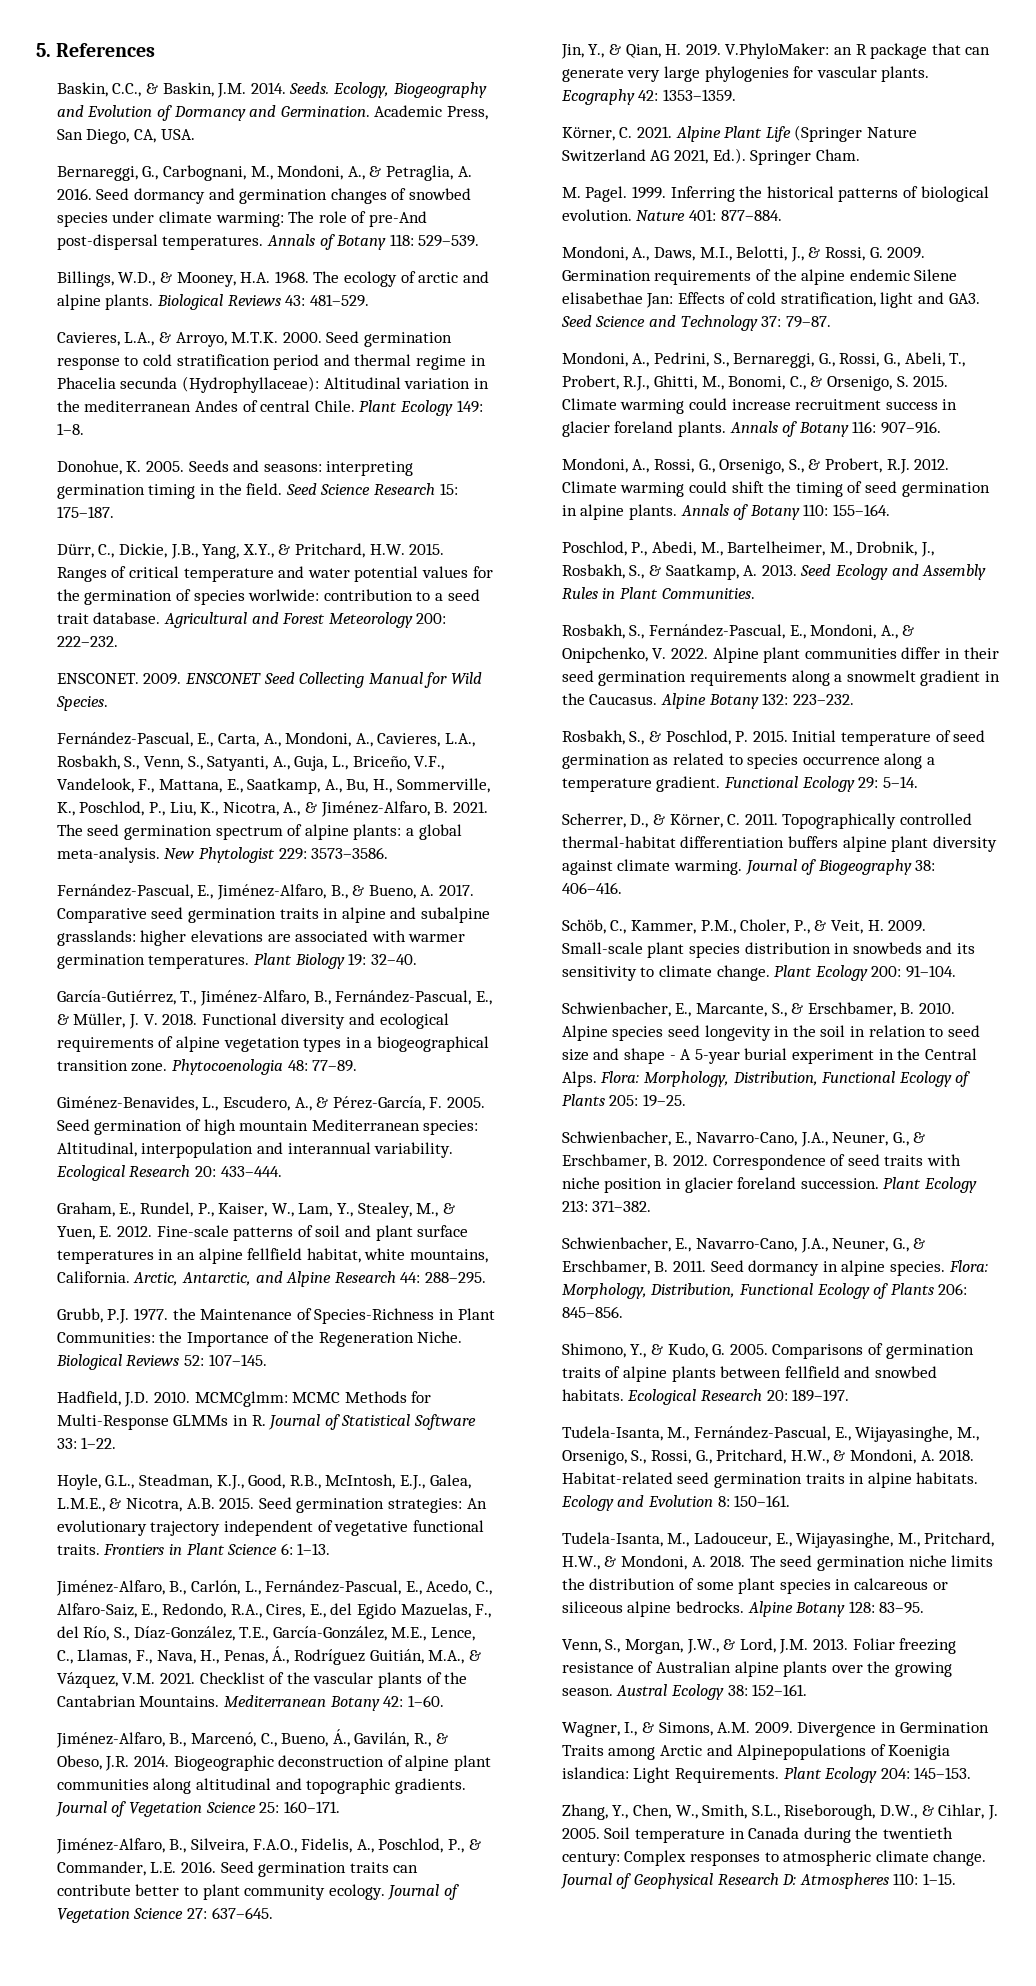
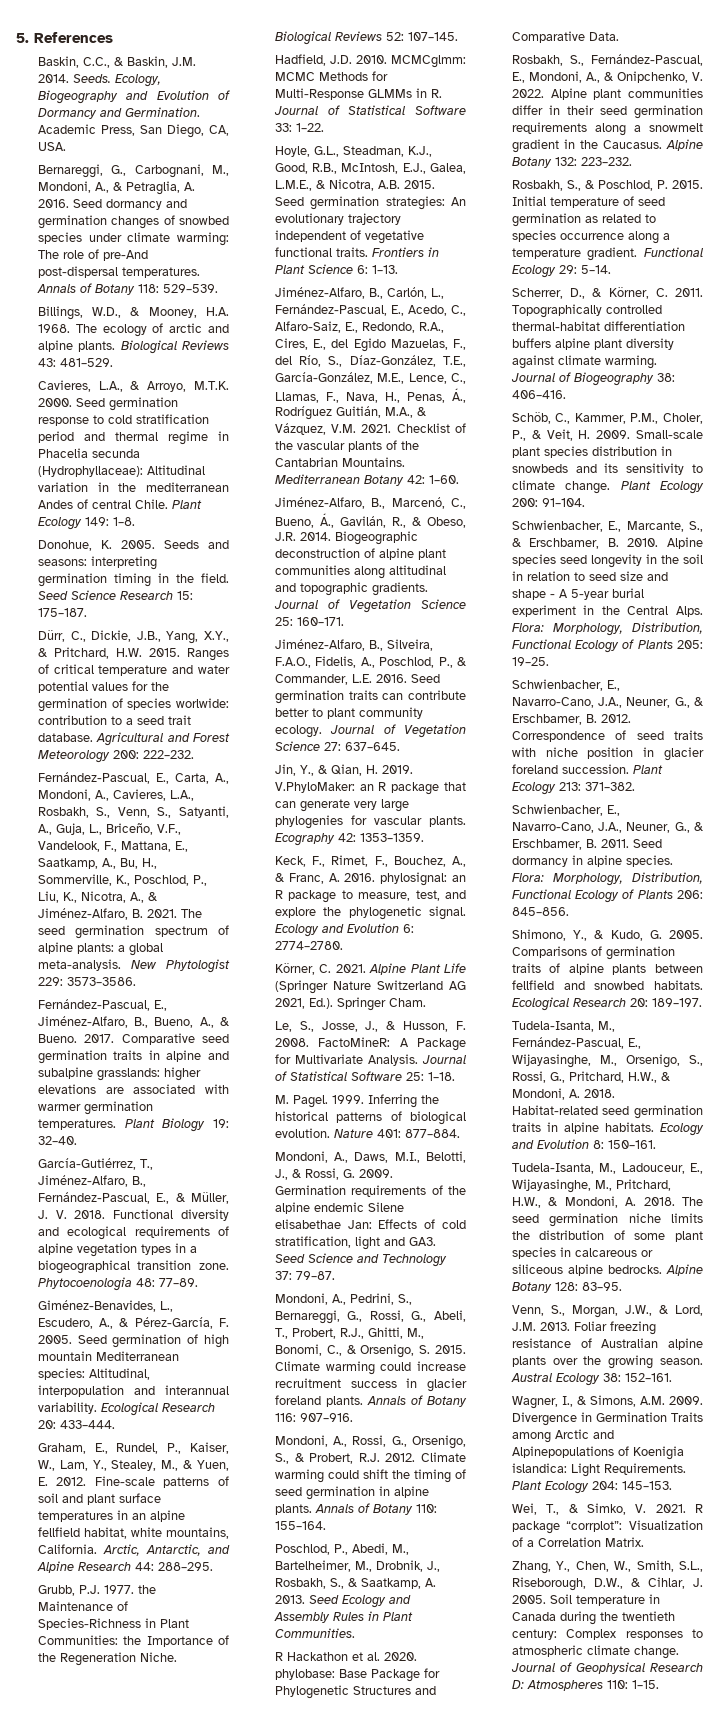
[56,672,483,688] [55,696,108,711] // ENSCONET. 2009. ENSCONET Seed Collecting Manual for Wild Species. -> (194, 754) none
[352,885,435,899] & Bueno, A. -> [154,1017,230,1028] [37,1034,77,1043] Bueno, A., & Bueno.
(737, 95) none -> [274,855,466,867] [274,872,466,886] [274,890,466,903] [274,906,466,920] [274,923,414,937] [274,941,343,950] // Keck, F., Rimet, F., Bouchez, A., & Franc, A. 2016. phylosignal: an R package to measure, test, and explore the phylogenetic signal. Ecology and Evolution 6: 2774–2780.
(860, 155) none -> [274,1021,467,1032] [274,1037,466,1051] [274,1054,467,1066] [274,1071,455,1081] // Le, S., Josse, J., & Husson, F. 2008. FactoMineR: A Package for Multivariate Analysis. Journal of Statistical Software 25: 1–18.
(755, 593) none -> [274,1652,417,1661] [274,1668,440,1682] [274,1685,436,1699] [511,31,619,43] // R Hackathon et al. 2020. phylobase: Base Package for Phylogenetic Structures and Comparative Data.
(972, 1773) none -> [511,1503,703,1515] [511,1520,703,1534] [511,1537,644,1547] // Wei, T., & Simko, V. 2021. R package “corrplot”: Visualization of a Correlation Matrix.

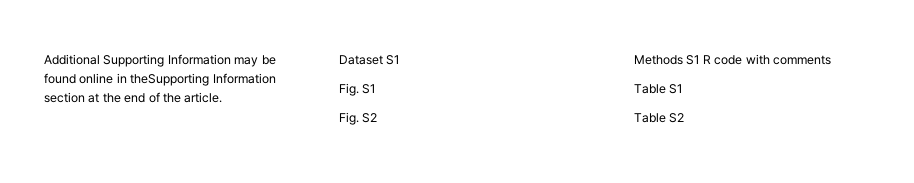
[16,32,113,43] [37,56,196,68] [37,74,161,87] [37,90,230,104] [37,107,200,119] [37,124,229,138] [37,142,66,151] [37,164,229,178] [37,181,195,195] [37,199,187,210] [37,215,229,229] [37,232,230,246] [37,249,148,261] [37,266,200,278] [36,283,218,295] [37,306,229,320] [37,323,230,337] [37,340,229,354] [37,358,113,367] [37,380,229,392] [37,397,178,411] [37,414,209,426] [37,431,229,445] [37,448,140,458] [37,465,205,477] [37,482,229,492] [37,499,202,509] [37,517,135,530] [37,540,229,551] [37,556,157,570] [37,573,229,587] [37,590,193,600] [37,608,87,617] [37,630,230,644] [37,647,229,661] [37,664,230,676] [37,681,169,693] [37,698,230,712] [37,715,191,725] [37,732,230,746] [37,750,194,763] [37,772,230,784] [37,789,194,801] [37,806,229,818] [37,823,181,835] [37,841,188,852] [37,858,157,869] [37,874,207,886] [37,891,158,903] [37,908,202,920] [37,925,229,939] [37,942,163,956] [37,959,230,973] [37,977,136,986] [37,999,167,1011] [37,1016,230,1028] [37,1033,229,1045] [37,1050,229,1064] [37,1067,201,1081] [37,1084,230,1094] [37,1101,153,1115] [37,1118,229,1132] [37,1136,77,1145] [37,1158,153,1170] [37,1175,146,1187] [37,1192,229,1204] [37,1209,229,1221] [37,1226,229,1240] [37,1243,197,1257] [37,1260,229,1274] [37,1277,198,1291] [37,1300,173,1312] [37,1317,229,1329] [37,1334,229,1348] [37,1351,179,1361] [37,1368,150,1380] [37,1385,229,1397] [37,1402,215,1416] [37,1420,115,1429] [37,1442,229,1454] [37,1460,230,1471] [37,1476,229,1488] [37,1493,161,1505] [37,1510,185,1522] [37,1527,229,1539] [37,1544,231,1556] [36,1561,213,1573] [37,1585,156,1596] [37,1601,128,1611] [37,1618,189,1630] [37,1635,229,1647] [37,1652,177,1666] [274,31,458,45] [274,54,466,68] [274,71,388,81] [274,88,442,100] [273,105,466,115] [274,123,324,132] [274,146,432,157] [274,163,466,174] [274,179,435,191] [274,196,466,210] [274,213,401,225] [274,230,424,244] [274,247,439,257] [274,264,398,274] [274,287,444,299] [274,304,466,316] [274,321,444,333] [274,338,466,352] [274,355,466,367] [274,372,466,384] [274,388,466,403] [274,406,427,420] [274,423,466,435] [274,440,419,452] [274,457,405,467] [274,474,459,486] [274,497,466,509] [274,513,466,528] [274,531,418,545] [274,548,446,560] [274,565,446,579] [274,582,428,596] [273,599,466,613] [274,617,344,626] [274,639,433,651] [274,656,467,668] [274,674,440,685] [274,690,466,704] [274,707,423,719] [274,724,466,738] [274,741,400,751] [274,764,413,776] [274,782,466,795] [274,799,409,812] [274,815,466,829] [274,833,424,846] [274,855,466,867] [274,872,466,886] [274,890,466,903] [274,906,466,920] [274,923,414,937] [274,941,343,950] [274,963,466,975] [274,980,466,994] [274,997,426,1011] [274,1021,467,1032] [274,1037,466,1051] [274,1054,467,1066] [274,1071,455,1081] [274,1094,439,1108] [274,1111,466,1125] [274,1128,460,1138] [274,1151,466,1163] [274,1168,393,1180] [274,1185,466,1197] [274,1202,404,1214] [274,1219,466,1229] [274,1236,436,1250] [274,1253,447,1267] [274,1271,335,1280] [274,1293,412,1305] [274,1310,466,1324] [274,1327,424,1339] [274,1344,466,1358] [274,1361,466,1375] [274,1378,467,1392] [274,1395,467,1407] [274,1413,353,1422] [274,1435,466,1449] [274,1452,466,1464] [274,1469,466,1483] [274,1486,429,1500] [274,1503,437,1515] [274,1521,326,1530] [274,1543,409,1555] [274,1560,440,1572] [274,1578,436,1589] [274,1595,411,1608] [273,1611,413,1623] [274,1628,355,1638] [274,1652,417,1661] [274,1668,440,1682] [274,1685,436,1699] [511,31,619,43] [511,54,703,66] [511,71,703,83] [511,88,703,100] [511,105,703,119] [511,122,703,136] [511,139,703,153] [511,157,632,168] [511,180,703,191] [511,196,665,208] [511,213,656,227] [511,230,670,244] [511,247,704,261] [511,265,611,278] [511,287,703,299] [511,304,662,318] [511,321,685,331] [511,338,674,350] [511,355,657,369] [510,372,675,386] [511,390,566,399] [511,412,703,424] [511,429,703,441] [511,446,672,458] [511,463,703,475] [511,480,704,494] [511,498,585,507] [511,520,703,532] [511,537,703,549] [511,554,703,568] [511,571,668,581] [511,588,644,600] [511,605,703,617] [511,622,703,636] [511,639,703,653] [511,657,549,666] [511,679,620,691] [511,697,704,708] [511,714,631,725] [511,730,703,742] [511,747,704,761] [511,764,663,774] [511,782,635,795] [511,804,620,816] [511,822,704,833] [511,839,662,850] [511,855,673,867] [511,872,703,886] [511,889,703,903] [511,907,569,916] [511,929,703,941] [511,946,675,960] [511,963,703,975] [511,980,703,990] [511,997,702,1011] [511,1021,615,1032] [511,1037,641,1049] [511,1054,703,1068] [511,1071,671,1083] [511,1088,615,1100] [511,1105,703,1119] [511,1122,704,1136] [511,1139,656,1149] [511,1163,703,1174] [511,1179,671,1193] [511,1196,703,1208] [511,1213,703,1227] [511,1230,703,1242] [511,1247,653,1259] [511,1264,703,1276] [511,1282,622,1293] [511,1305,703,1318] [511,1321,656,1335] [511,1338,703,1350] [511,1355,703,1369] [510,1373,672,1386] [511,1395,703,1409] [511,1412,703,1426] [511,1429,614,1443] [511,1446,684,1460] [511,1463,686,1477] [511,1481,672,1494] [511,1503,703,1515] [511,1520,703,1534] [511,1537,644,1547] [511,1560,703,1574] [511,1577,703,1591] [511,1594,660,1606] [511,1611,675,1625] [511,1629,703,1640] [511,1645,679,1659] [510,1662,703,1674] [511,1680,659,1691] 5. References // Baskin, C.C., & Baskin, J.M. 2014. Seeds. Ecology, Biogeography and Evolution of Dormancy and Germination. Academic Press, San Diego, CA, USA. // Bernareggi, G., Carbognani, M., Mondoni, A., & Petraglia, A. 2016. Seed dormancy and germination changes of snowbed species under climate warming: The role of pre-And post-dispersal temperatures. Annals of Botany 118: 529–539. // Billings, W.D., & Mooney, H.A. 1968. The ecology of arctic and alpine plants. Biological Reviews 43: 481–529. // Cavieres, L.A., & Arroyo, M.T.K. 2000. Seed germination response to cold stratification period and thermal regime in Phacelia secunda (Hydrophyllaceae): Altitudinal variation in the mediterranean Andes of central Chile. Plant Ecology 149: 1–8. // Donohue, K. 2005. Seeds and seasons: interpreting germination timing in the field. Seed Science Research 15: 175–187. // Dürr, C., Dickie, J.B., Yang, X.Y., & Pritchard, H.W. 2015. Ranges of critical temperature and water potential values for the germination of species worlwide: contribution to a seed trait database. Agricultural and Forest Meteorology 200: 222–232. // Fernández-Pascual, E., Carta, A., Mondoni, A., Cavieres, L.A., Rosbakh, S., Venn, S., Satyanti, A., Guja, L., Briceño, V.F., Vandelook, F., Mattana, E., Saatkamp, A., Bu, H., Sommerville, K., Poschlod, P., Liu, K., Nicotra, A., & Jiménez-Alfaro, B. 2021. The seed germination spectrum of alpine plants: a global meta-analysis. New Phytologist 229: 3573–3586. // Fernández-Pascual, E., Jiménez-Alfaro, B., Bueno, A., & Bueno. 2017. Comparative seed germination traits in alpine and subalpine grasslands: higher elevations are associated with warmer germination temperatures. Plant Biology 19: 32–40. // García-Gutiérrez, T., Jiménez-Alfaro, B., Fernández-Pascual, E., & Müller, J. V. 2018. Functional diversity and ecological requirements of alpine vegetation types in a biogeographical transition zone. Phytocoenologia 48: 77–89. // Giménez-Benavides, L., Escudero, A., & Pérez-García, F. 2005. Seed germination of high mountain Mediterranean species: Altitudinal, interpopulation and interannual variability. Ecological Research 20: 433–444. // Graham, E., Rundel, P., Kaiser, W., Lam, Y., Stealey, M., & Yuen, E. 2012. Fine-scale patterns of soil and plant surface temperatures in an alpine fellfield habitat, white mountains, California. Arctic, Antarctic, and Alpine Research 44: 288–295. // Grubb, P.J. 1977. the Maintenance of Species-Richness in Plant Communities: the Importance of the Regeneration Niche. Biological Reviews 52: 107–145. // Hadfield, J.D. 2010. MCMCglmm: MCMC Methods for Multi-Response GLMMs in R. Journal of Statistical Software 33: 1–22. // Hoyle, G.L., Steadman, K.J., Good, R.B., McIntosh, E.J., Galea, L.M.E., & Nicotra, A.B. 2015. Seed germination strategies: An evolutionary trajectory independent of vegetative functional traits. Frontiers in Plant Science 6: 1–13. // Jiménez-Alfaro, B., Carlón, L., Fernández-Pascual, E., Acedo, C., Alfaro-Saiz, E., Redondo, R.A., Cires, E., del Egido Mazuelas, F., del Río, S., Díaz-González, T.E., García-González, M.E., Lence, C., Llamas, F., Nava, H., Penas, Á., Rodríguez Guitián, M.A., & Vázquez, V.M. 2021. Checklist of the vascular plants of the Cantabrian Mountains. Mediterranean Botany 42: 1–60. // Jiménez-Alfaro, B., Marcenó, C., Bueno, Á., Gavilán, R., & Obeso, J.R. 2014. Biogeographic deconstruction of alpine plant communities along altitudinal and topographic gradients. Journal of Vegetation Science 25: 160–171. // Jiménez-Alfaro, B., Silveira, F.A.O., Fidelis, A., Poschlod, P., & Commander, L.E. 2016. Seed germination traits can contribute better to plant community ecology. Journal of Vegetation Science 27: 637–645. // Jin, Y., & Qian, H. 2019. V.PhyloMaker: an R package that can generate very large phylogenies for vascular plants. Ecography 42: 1353–1359. // Keck, F., Rimet, F., Bouchez, A., & Franc, A. 2016. phylosignal: an R package to measure, test, and explore the phylogenetic signal. Ecology and Evolution 6: 2774–2780. // Körner, C. 2021. Alpine Plant Life (Springer Nature Switzerland AG 2021, Ed.). Springer Cham. // Le, S., Josse, J., & Husson, F. 2008. FactoMineR: A Package for Multivariate Analysis. Journal of Statistical Software 25: 1–18. // M. Pagel. 1999. Inferring the historical patterns of biological evolution. Nature 401: 877–884. // Mondoni, A., Daws, M.I., Belotti, J., & Rossi, G. 2009. Germination requirements of the alpine endemic Silene elisabethae Jan: Effects of cold stratification, light and GA3. Seed Science and Technology 37: 79–87. // Mondoni, A., Pedrini, S., Bernareggi, G., Rossi, G., Abeli, T., Probert, R.J., Ghitti, M., Bonomi, C., & Orsenigo, S. 2015. Climate warming could increase recruitment success in glacier foreland plants. Annals of Botany 116: 907–916. // Mondoni, A., Rossi, G., Orsenigo, S., & Probert, R.J. 2012. Climate warming could shift the timing of seed germination in alpine plants. Annals of Botany 110: 155–164. // Poschlod, P., Abedi, M., Bartelheimer, M., Drobnik, J., Rosbakh, S., & Saatkamp, A. 2013. Seed Ecology and Assembly Rules in Plant Communities. // R Hackathon et al. 2020. phylobase: Base Package for Phylogenetic Structures and Comparative Data. // Rosbakh, S., Fernández-Pascual, E., Mondoni, A., & Onipchenko, V. 2022. Alpine plant communities differ in their seed germination requirements along a snowmelt gradient in the Caucasus. Alpine Botany 132: 223–232. // Rosbakh, S., & Poschlod, P. 2015. Initial temperature of seed germination as related to species occurrence along a temperature gradient. Functional Ecology 29: 5–14. // Scherrer, D., & Körner, C. 2011. Topographically controlled thermal-habitat differentiation buffers alpine plant diversity against climate warming. Journal of Biogeography 38: 406–416. // Schöb, C., Kammer, P.M., Choler, P., & Veit, H. 2009. Small-scale plant species distribution in snowbeds and its sensitivity to climate change. Plant Ecology 200: 91–104. // Schwienbacher, E., Marcante, S., & Erschbamer, B. 2010. Alpine species seed longevity in the soil in relation to seed size and shape - A 5-year burial experiment in the Central Alps. Flora: Morphology, Distribution, Functional Ecology of Plants 205: 19–25. // Schwienbacher, E., Navarro-Cano, J.A., Neuner, G., & Erschbamer, B. 2012. Correspondence of seed traits with niche position in glacier foreland succession. Plant Ecology 213: 371–382. // Schwienbacher, E., Navarro-Cano, J.A., Neuner, G., & Erschbamer, B. 2011. Seed dormancy in alpine species. Flora: Morphology, Distribution, Functional Ecology of Plants 206: 845–856. // Shimono, Y., & Kudo, G. 2005. Comparisons of germination traits of alpine plants between fellfield and snowbed habitats. Ecological Research 20: 189–197. // Tudela-Isanta, M., Fernández-Pascual, E., Wijayasinghe, M., Orsenigo, S., Rossi, G., Pritchard, H.W., & Mondoni, A. 2018. Habitat-related seed germination traits in alpine habitats. Ecology and Evolution 8: 150–161. // Tudela-Isanta, M., Ladouceur, E., Wijayasinghe, M., Pritchard, H.W., & Mondoni, A. 2018. The seed germination niche limits the distribution of some plant species in calcareous or siliceous alpine bedrocks. Alpine Botany 128: 83–95. // Venn, S., Morgan, J.W., & Lord, J.M. 2013. Foliar freezing resistance of Australian alpine plants over the growing season. Austral Ecology 38: 152–161. // Wagner, I., & Simons, A.M. 2009. Divergence in Germination Traits among Arctic and Alpinepopulations of Koenigia islandica: Light Requirements. Plant Ecology 204: 145–153. // Wei, T., & Simko, V. 2021. R package “corrplot”: Visualization of a Correlation Matrix. // Zhang, Y., Chen, W., Smith, S.L., Riseborough, D.W., & Cihlar, J. 2005. Soil temperature in Canada during the twentieth century: Complex responses to atmospheric climate change. Journal of Geophysical Research D: Atmospheres 110: 1–15. -> [44,54,276,67] [44,73,276,86] [44,92,223,103] [339,55,400,65] [339,83,376,96] [339,112,378,125] [634,54,831,65] [634,84,683,94] [634,113,685,123] Additional Supporting Information may be found online in theSupporting Information section at the end of the article. // Dataset S1 // Fig. S1 // Fig. S2 // Methods S1 R code with comments // Table S1 // Table S2

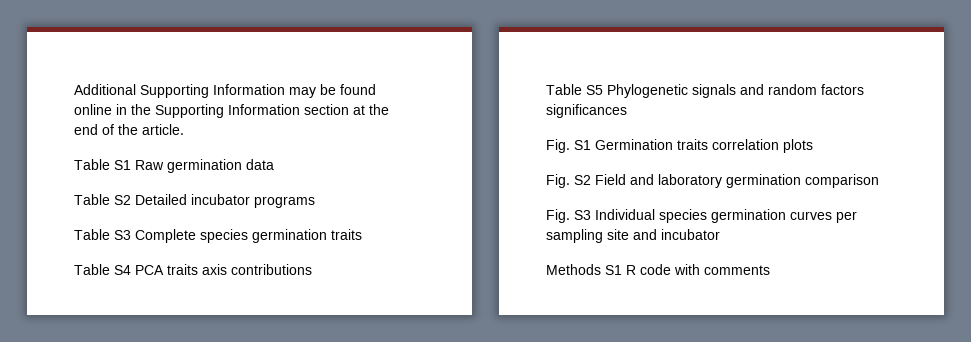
[130,73,210,86] theSupporting -> [131,104,224,118] the Supporting
[339,55,400,65] [339,83,376,96] [339,112,378,125] Dataset S1 // Fig. S1 // Fig. S2 -> [74,159,274,173] [74,194,315,208] [74,229,362,243] [74,264,312,275] [546,84,864,98] [546,104,627,118] [546,139,813,153] [546,174,879,188] [546,209,857,223] [546,229,720,243] Table S1 Raw germination data // Table S2 Detailed incubator programs // Table S3 Complete species germination traits // Table S4 PCA traits axis contributions // Table S5 Phylogenetic signals and random factors significances // Fig. S1 Germination traits correlation plots // Fig. S2 Field and laboratory germination comparison // Fig. S3 Individual species germination curves per sampling site and incubator
[634,84,683,94] [634,113,685,123] // Table S1 // Table S2 -> (770, 270) none

